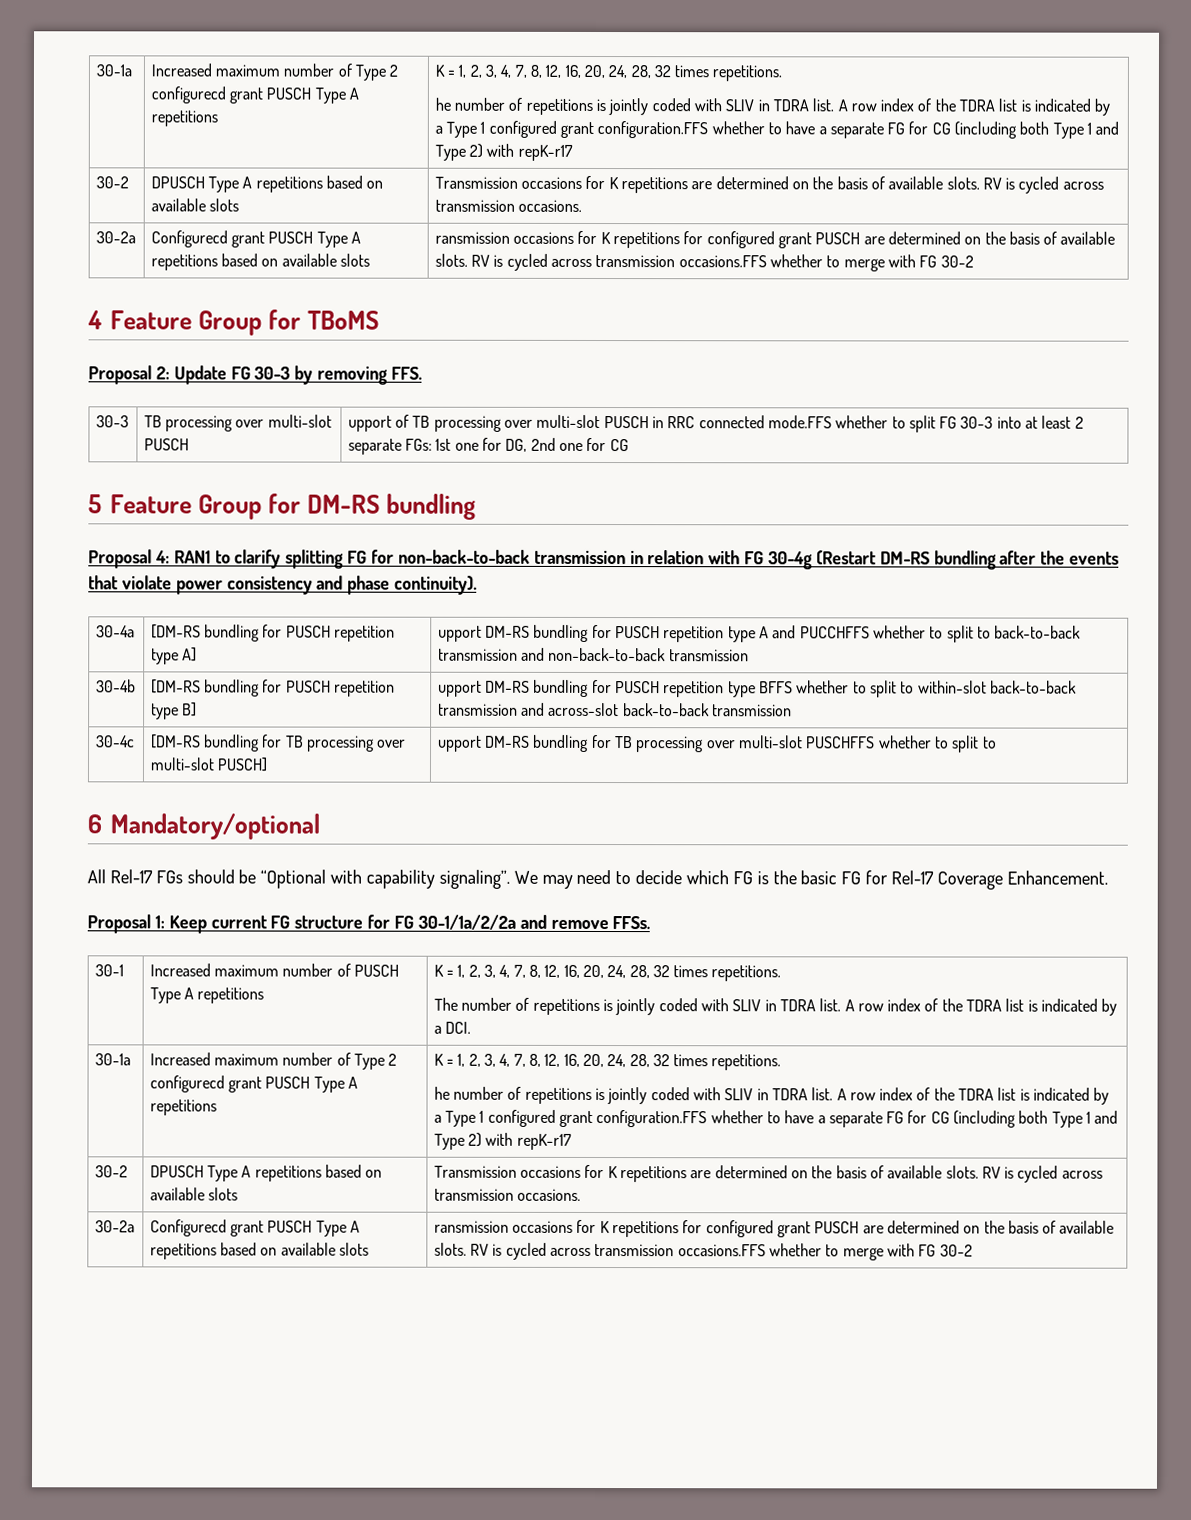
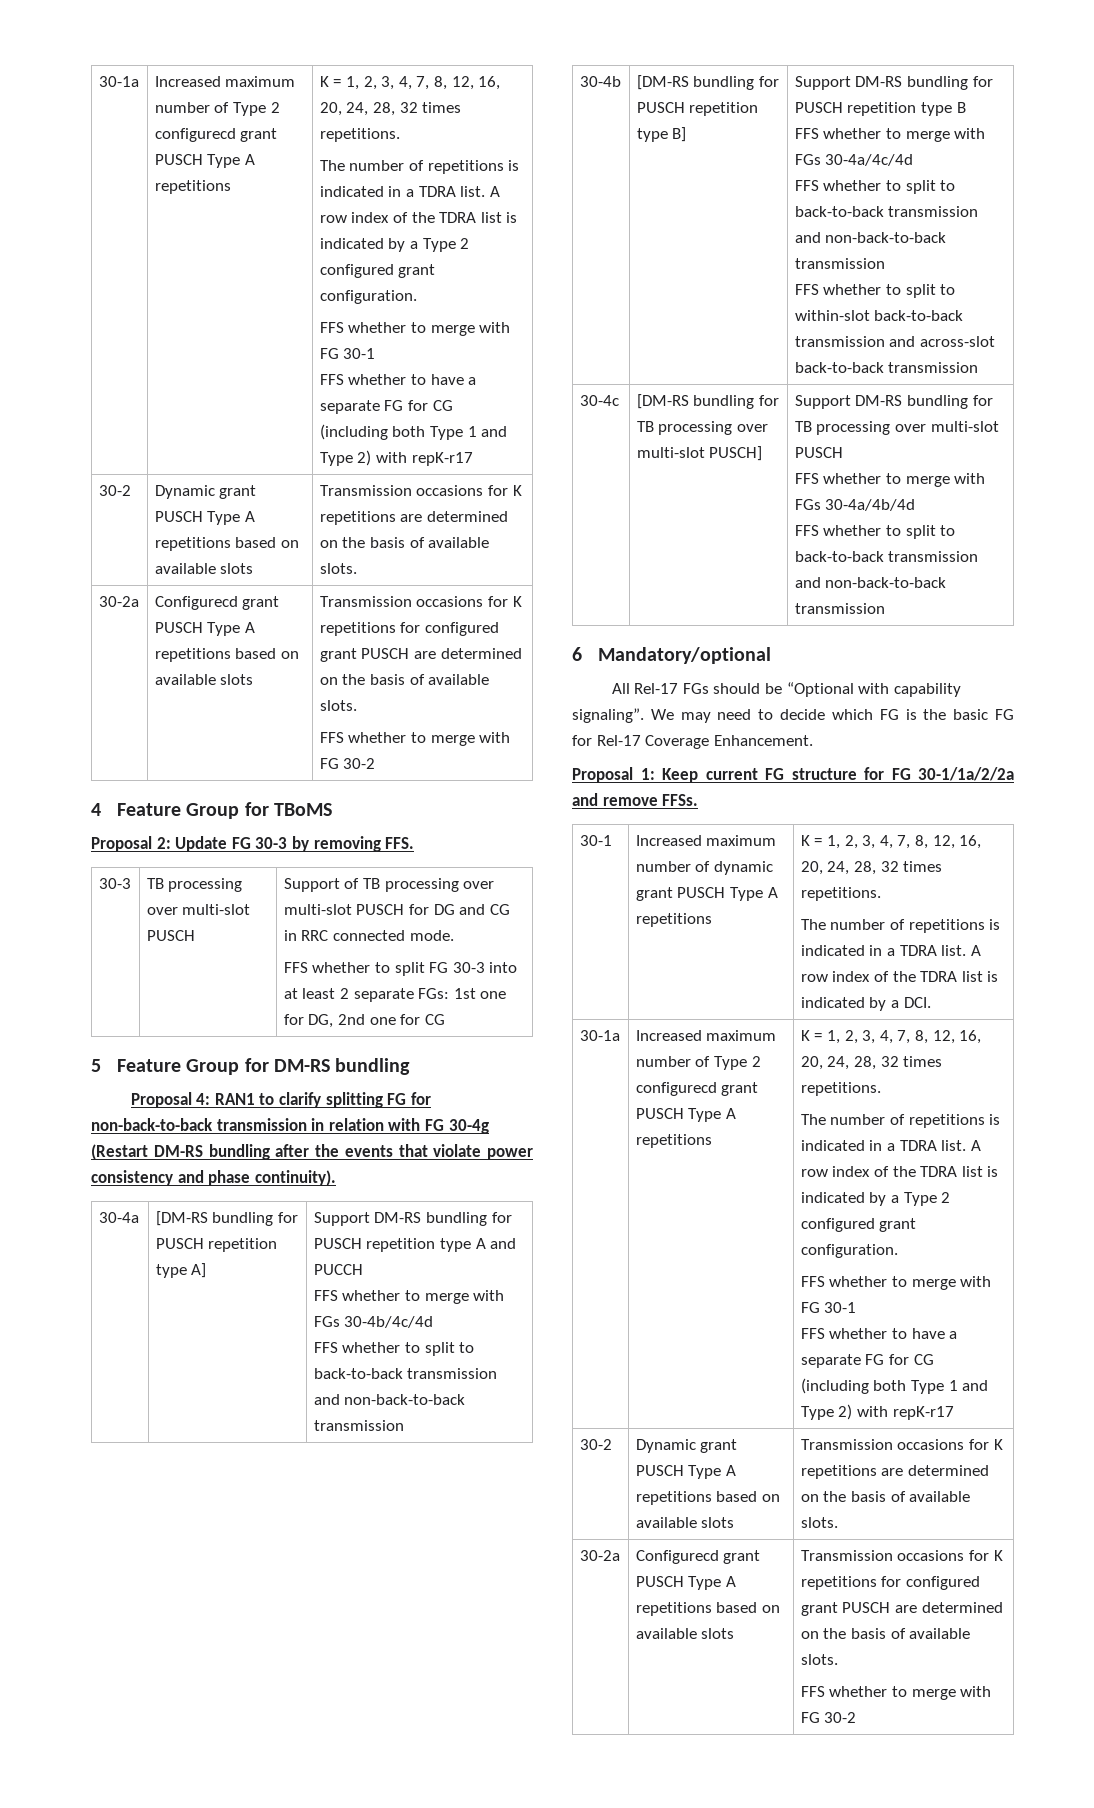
[434,97,770,116] he number of repetitions is jointly coded with SLIV in -> [319,160,520,174] [319,186,415,197] The number of repetitions is indicated in a
[480,120,709,139] 1 configured grant configuration.FFS -> [460,238,470,249] [319,264,436,278] [319,290,417,304] [319,322,511,336] [319,348,376,359] [319,374,344,385] 2 configured grant configuration. // FFS whether to merge with FG 30-1 // FFS
[150,176,205,189] DPUSCH -> [154,485,257,499] [154,511,203,522] Dynamic grant PUSCH
[982,176,1104,194] [434,199,582,212] RV is cycled across transmission occasions. -> (357, 568) none
[434,231,510,244] ransmission -> [319,596,412,607] Transmission
[470,253,767,271] RV is cycled across transmission occasions.FFS -> [319,732,344,743] // FFS
[347,415,392,432] upport -> [283,878,340,892] Support
(649, 422) none -> [409,904,510,915] for DG and CG
[767,415,832,429] mode.FFS -> [409,930,454,941] [283,962,308,973] mode. // FFS
[437,625,482,642] upport -> [313,1212,370,1226] Support
[799,626,870,639] PUCCHFFS -> [313,1264,363,1275] [313,1290,505,1304] [313,1316,434,1328] [313,1342,338,1353] PUCCH // FFS whether to merge with FGs 30-4b/4c/4d // FFS
[437,679,793,698] upport DM-RS bundling for PUSCH repetition type BFFS -> [794,76,993,90] [794,102,966,116] [794,128,986,142] [794,154,914,166] [794,180,956,194] [794,206,979,217] [794,232,947,243] [794,258,885,269] [794,284,819,295] Support DM-RS bundling for PUSCH repetition type B // FFS whether to merge with FGs 30-4a/4c/4d // FFS whether to split to back-to-back transmission and non-back-to-back transmission // FFS
[437,735,482,752] upport -> [794,395,851,409] Support
[806,735,997,753] PUSCHFFS whether to split to -> [794,447,843,458] [794,473,986,487] [794,499,916,511] [794,525,956,539] [794,551,979,562] [794,577,947,588] [794,603,885,614] PUSCH // FFS whether to merge with FGs 30-4a/4b/4d // FFS whether to split to back-to-back transmission and non-back-to-back transmission
(351, 970) none -> [714,861,774,875] [635,887,673,901] dynamic grant
[615,998,777,1016] jointly coded with SLIV in -> [800,945,896,956] indicated in a
[433,1086,769,1105] he number of repetitions is jointly coded with SLIV in -> [800,1114,1001,1128] [800,1140,896,1151] The number of repetitions is indicated in a
[479,1109,708,1128] 1 configured grant configuration.FFS -> [941,1192,951,1203] [800,1218,917,1232] [800,1244,898,1258] [800,1276,992,1290] [800,1302,857,1313] [800,1328,825,1339] 2 configured grant configuration. // FFS whether to merge with FG 30-1 // FFS
[149,1165,204,1178] DPUSCH -> [635,1439,738,1453] [635,1465,684,1476] Dynamic grant PUSCH
[981,1165,1103,1183] [433,1188,581,1201] RV is cycled across transmission occasions. -> (838, 1522) none
[433,1220,509,1233] ransmission -> [800,1550,893,1561] Transmission
[469,1242,766,1260] RV is cycled across transmission occasions.FFS -> [800,1686,825,1697] // FFS

